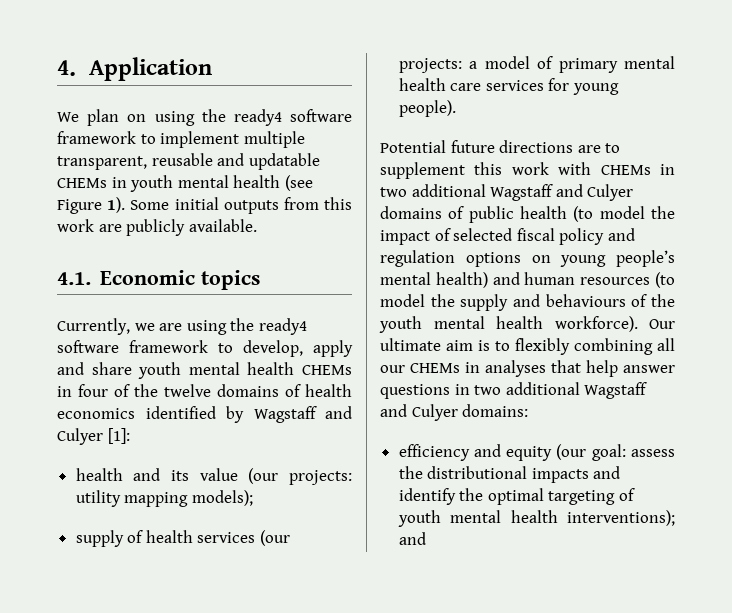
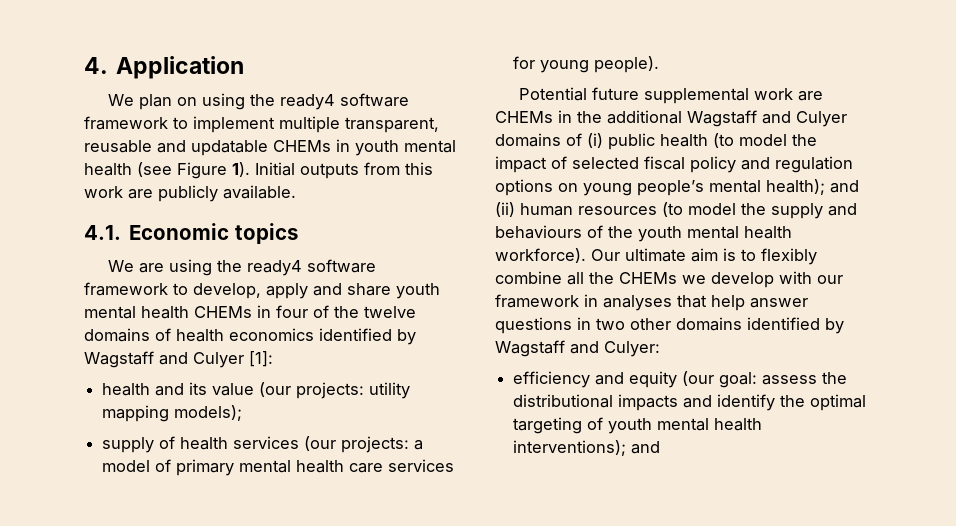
[130,197,219,210] Some initial -> [255,162,295,176] Initial
[57,318,155,335] Currently, we -> [107,260,134,272] We
[499,140,621,153] [380,162,675,179] [380,187,407,197] directions are to supplement this work with CHEMs in two -> [643,88,823,104] [495,110,602,123] supplemental work are CHEMs in the
(465, 212) none -> [587,133,603,148] (i)
[435,272,520,288] health) and -> [766,179,859,195] [495,202,515,217] health); and (ii)
[574,338,675,355] [380,363,460,373] combining all our CHEMs -> [495,271,843,288] [495,294,579,308] combine all the CHEMs we develop with our framework
[505,382,648,399] [380,404,529,421] additional Wagstaff and Culyer domains: -> [630,317,844,334] [495,340,660,357] other domains identified by Wagstaff and Culyer:

